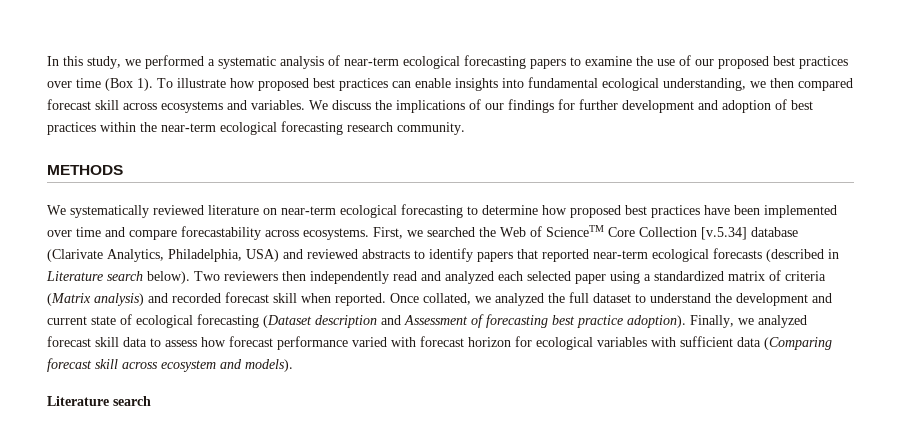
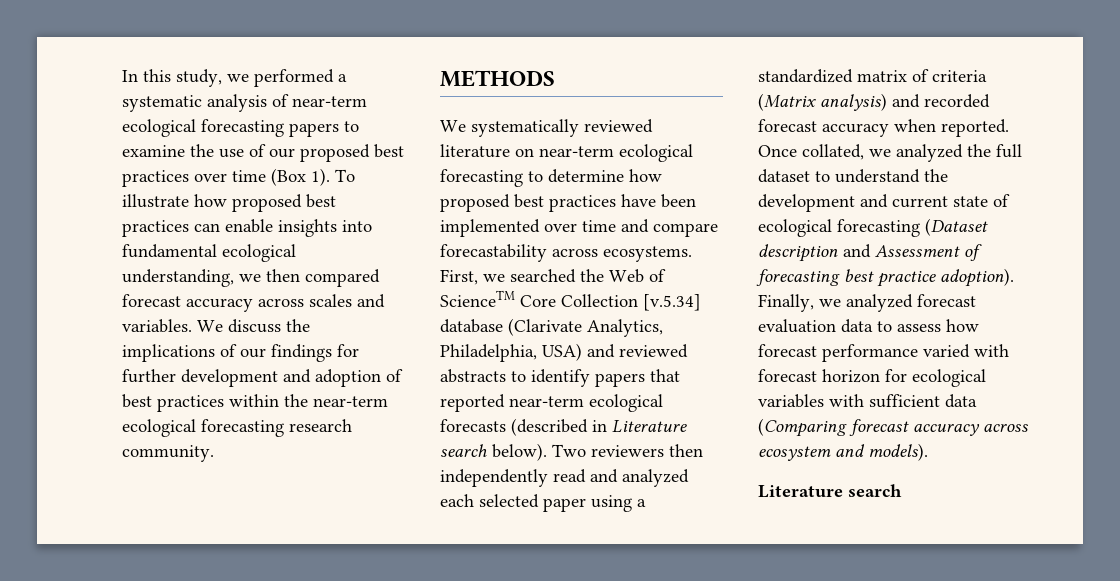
[95,100,223,113] skill across ecosystems -> [186,294,352,312] accuracy across scales
[273,293,297,303] skill -> [822,123,889,137] accuracy
[95,337,119,347] skill -> [758,319,836,333] evaluation
[95,359,118,369] skill -> [913,424,980,436] accuracy

